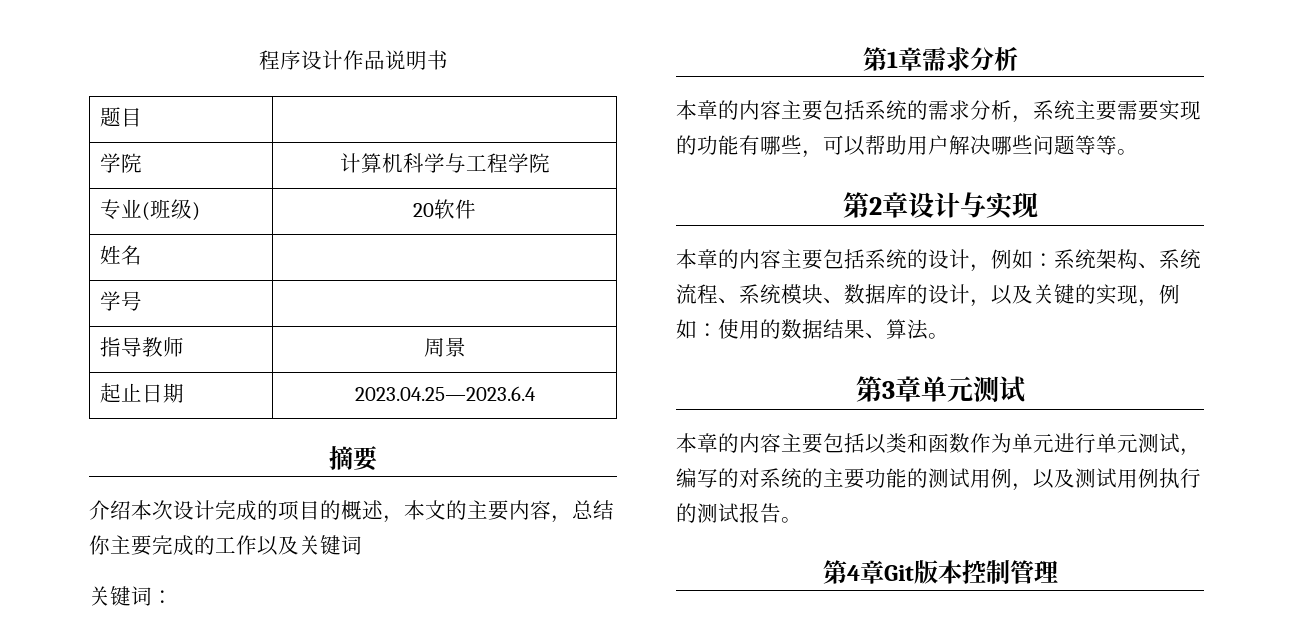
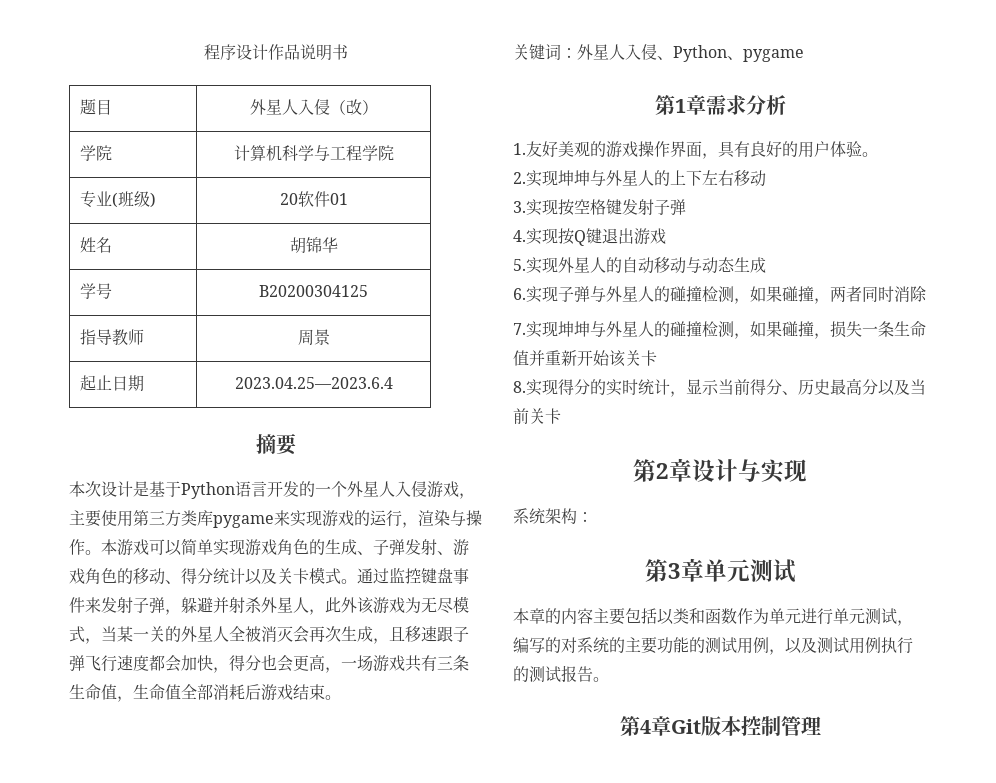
(143, 117) none -> [249,99,378,115] 外星人入侵（改）
(477, 209) none -> [329,193,348,205] 01
(143, 255) none -> [289,237,338,253] 胡锦华
(143, 301) none -> [259,285,368,297] B20200304125
[89,500,131,520] 介绍 -> (297, 444) none
[215,500,614,523] [89,535,362,556] [89,586,173,606] [862,46,1018,71] [676,100,1201,123] [676,135,1138,158] 完成的项目的概述，本文的主要内容，总结你主要完成的工作以及关键词 // 关键词： // 第1章需求分析 // 本章的内容主要包括系统的需求分析，系统主要需要实现的功能有哪些，可以帮助用户解决哪些问题等等。 -> [133,481,475,499] [69,510,482,528] [69,539,469,556] [69,567,469,585] [69,596,469,615] [69,626,469,644] [69,654,469,673] [69,684,341,702] [513,44,804,62] [654,94,786,115] [513,141,878,159] [513,170,766,187] [513,199,686,216] [513,228,666,246] [513,257,766,274] [513,286,927,304] [513,321,926,339] [513,350,657,367] [513,378,926,397] [513,408,561,424] 是基于Python语言开发的一个外星人入侵游戏，主要使用第三方类库pygame来实现游戏的运行，渲染与操作。本游戏可以简单实现游戏角色的生成、子弹发射、游戏角色的移动、得分统计以及关卡模式。通过监控键盘事件来发射子弹，躲避并射杀外星人，此外该游戏为无尽模式，当某一关的外星人全被消灭会再次生成，且移速跟子弹飞行速度都会加快，得分也会更高，一场游戏共有三条生命值，生命值全部消耗后游戏结束。 // 关键词：外星人入侵、Python、pygame // 第1章需求分析 // 1.友好美观的游戏操作界面，具有良好的用户体验。 // 2.实现坤坤与外星人的上下左右移动 // 3.实现按空格键发射子弹 // 4.实现按Q键退出游戏 // 5.实现外星人的自动移动与动态生成 // 6.实现子弹与外星人的碰撞检测，如果碰撞，两者同时消除 // 7.实现坤坤与外星人的碰撞检测，如果碰撞，损失一条生命值并重新开始该关卡 // 8.实现得分的实时统计，显示当前得分、历史最高分以及当前关卡
[676,249,1201,272] [676,284,1180,307] [676,319,949,340] 本章的内容主要包括系统的设计，例如：系统架构、系统流程、系统模块、数据库的设计，以及关键的实现，例如：使用的数据结果、算法。 -> [513,508,593,524] 系统架构：

